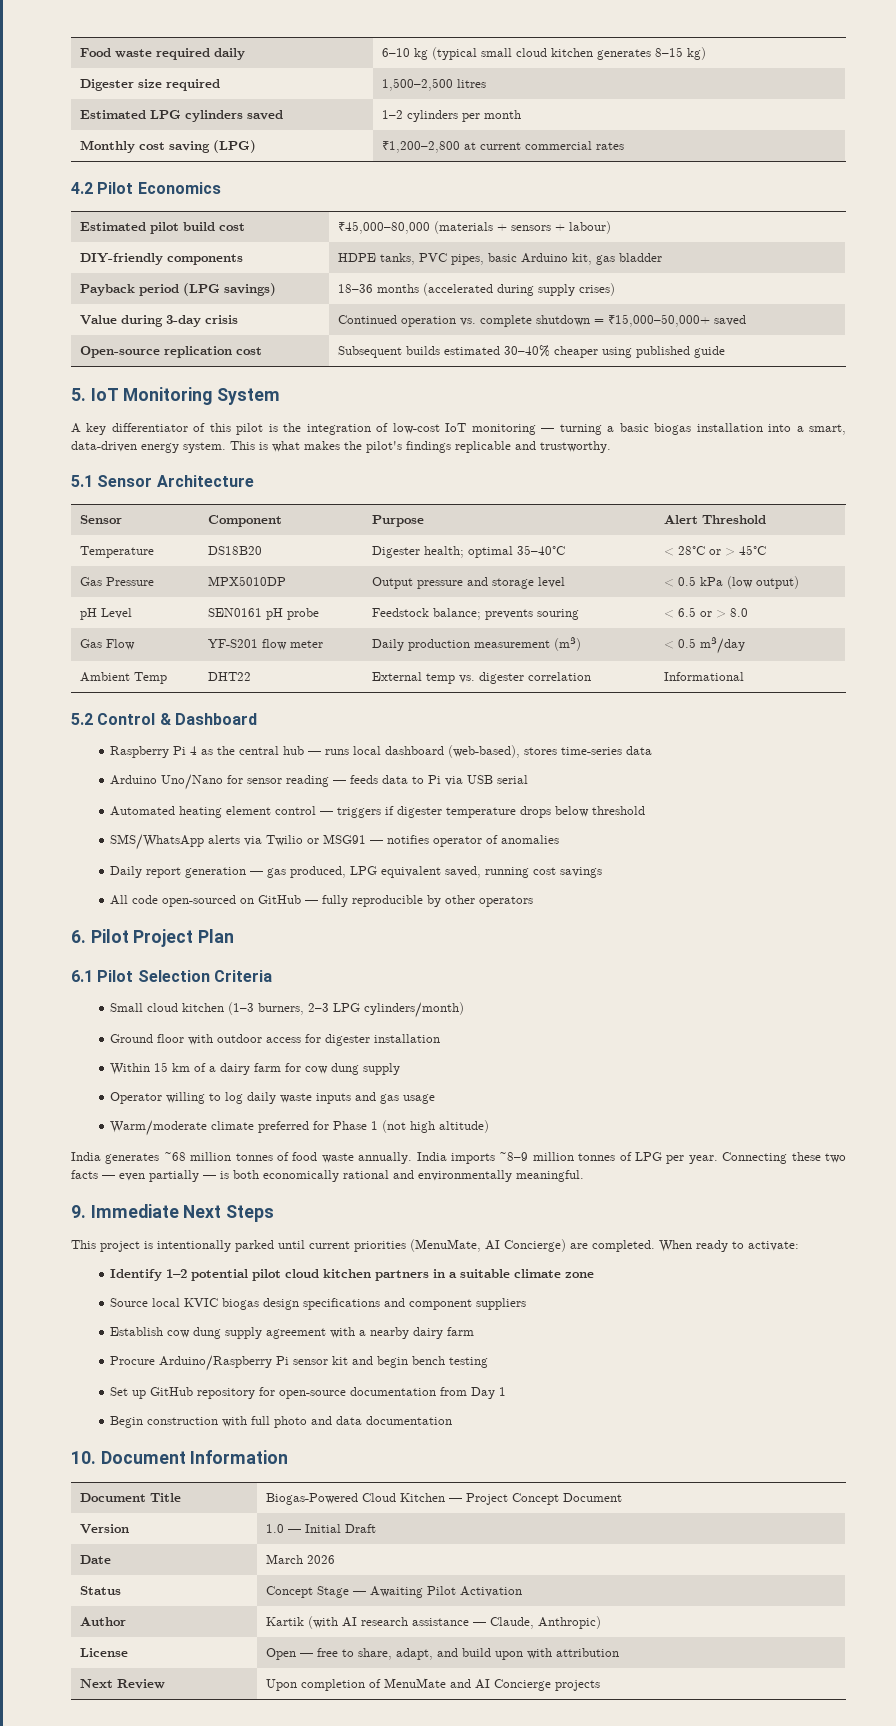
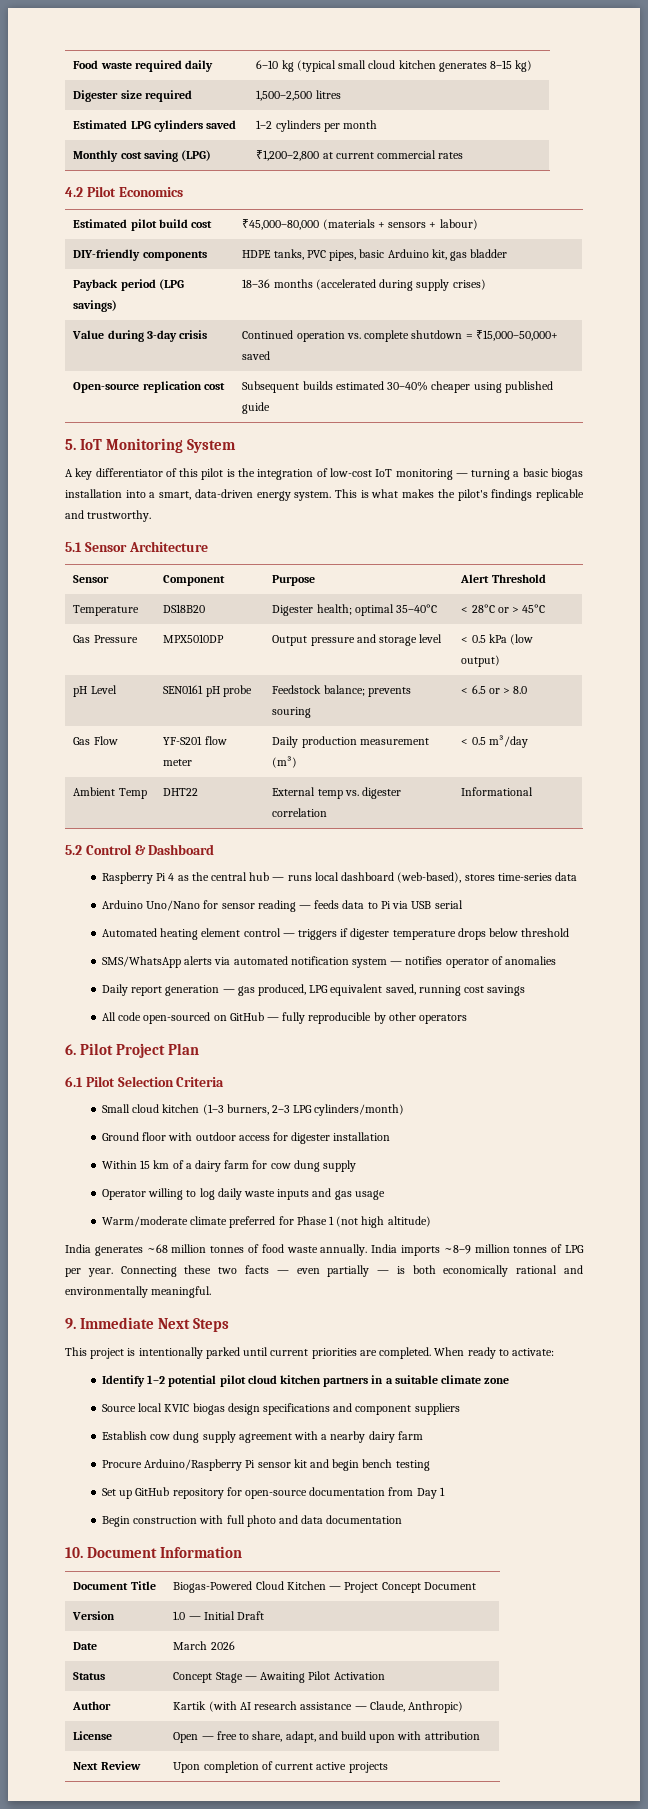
[266,834,367,846] Twilio or MSG91 -> [233,956,387,968] automated notification system
[410,1239,566,1252] (MenuMate, AI Concierge) -> (357, 1353) none
[383,1678,551,1691] MenuMate and AI Concierge -> [275,1762,347,1770] current active

